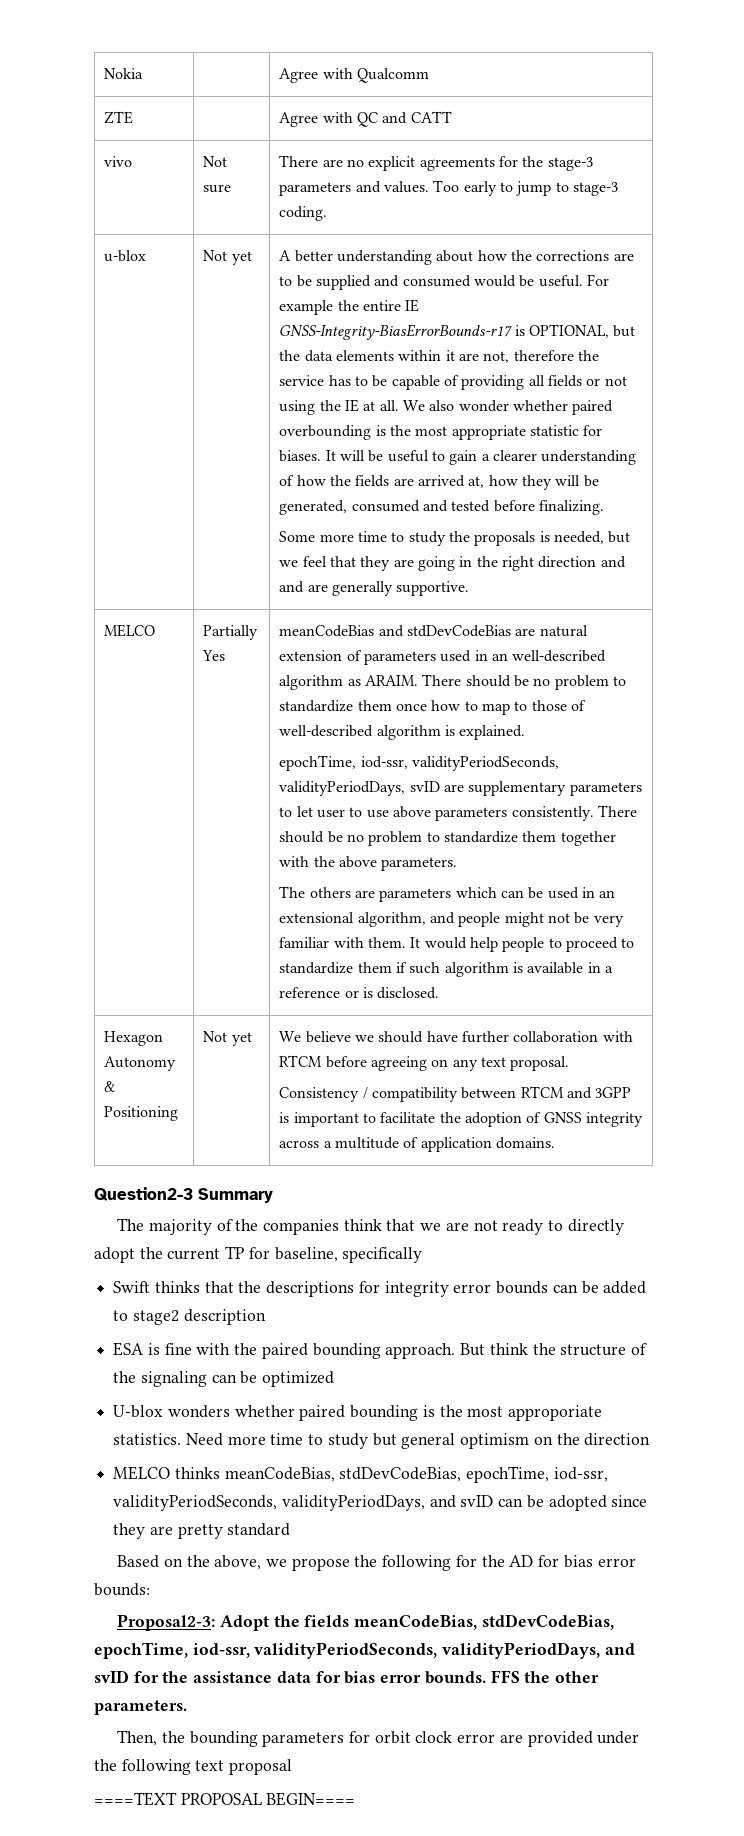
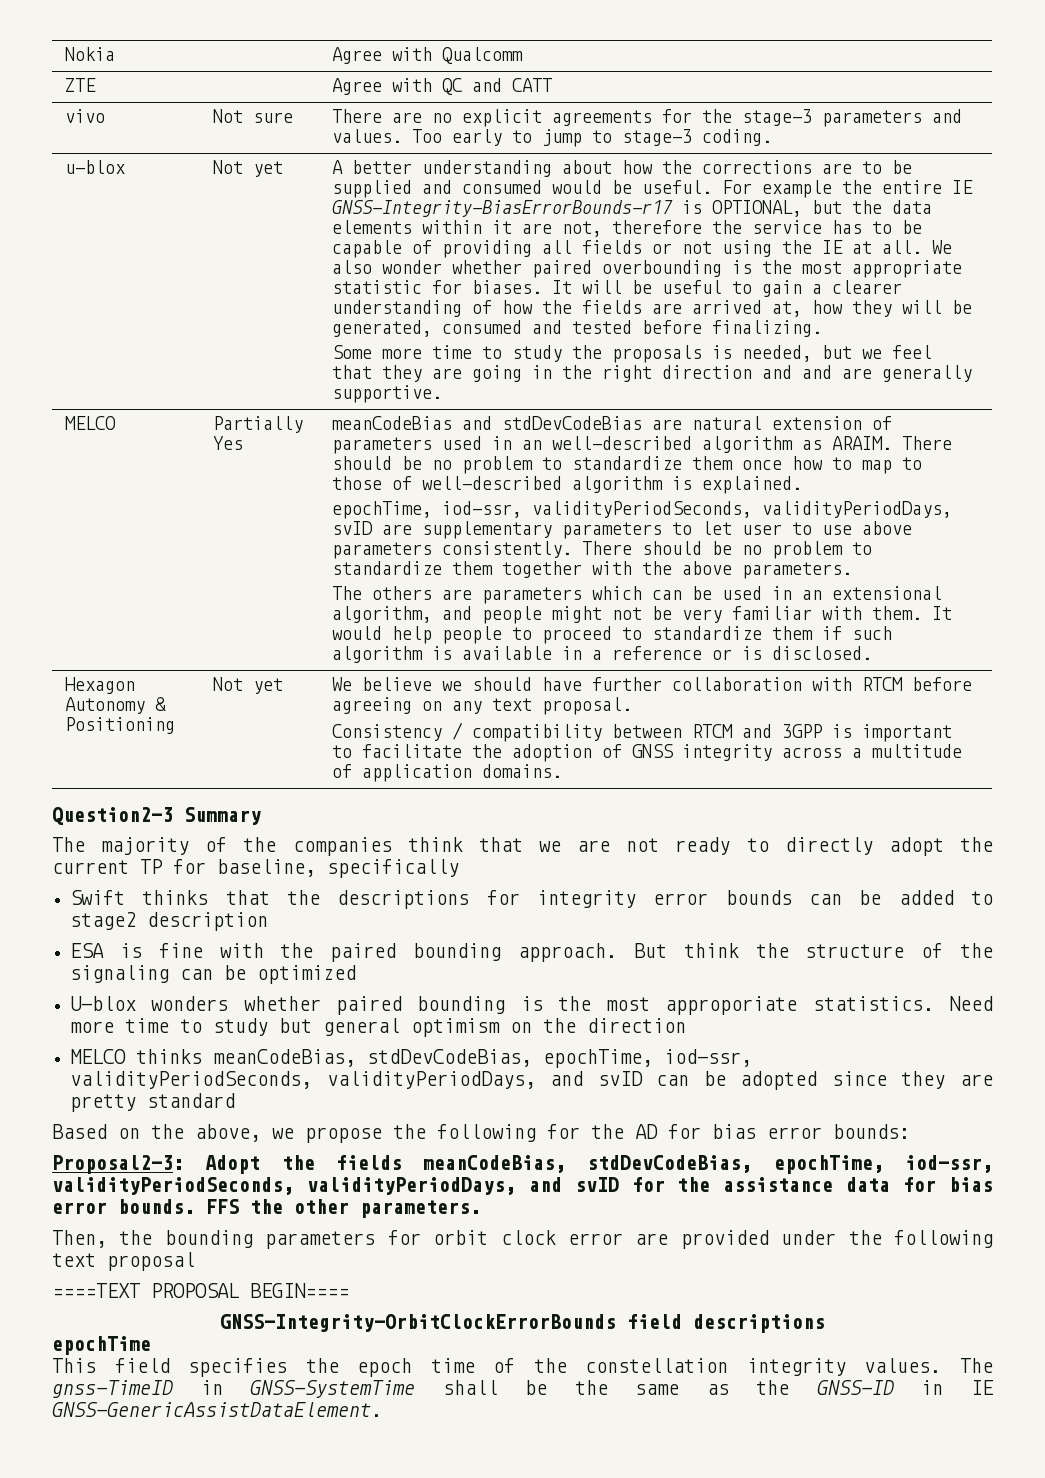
(356, 1799) none -> [220,1314,825,1333] [52,1336,151,1355] [52,1358,993,1377] [52,1380,993,1398] [52,1402,382,1417] // GNSS-Integrity-OrbitClockErrorBounds field descriptions // epochTime // This field specifies the epoch time of the constellation integrity values. The gnss-TimeID in GNSS-SystemTime shall be the same as the GNSS-ID in IE GNSS-GenericAssistDataElement.

